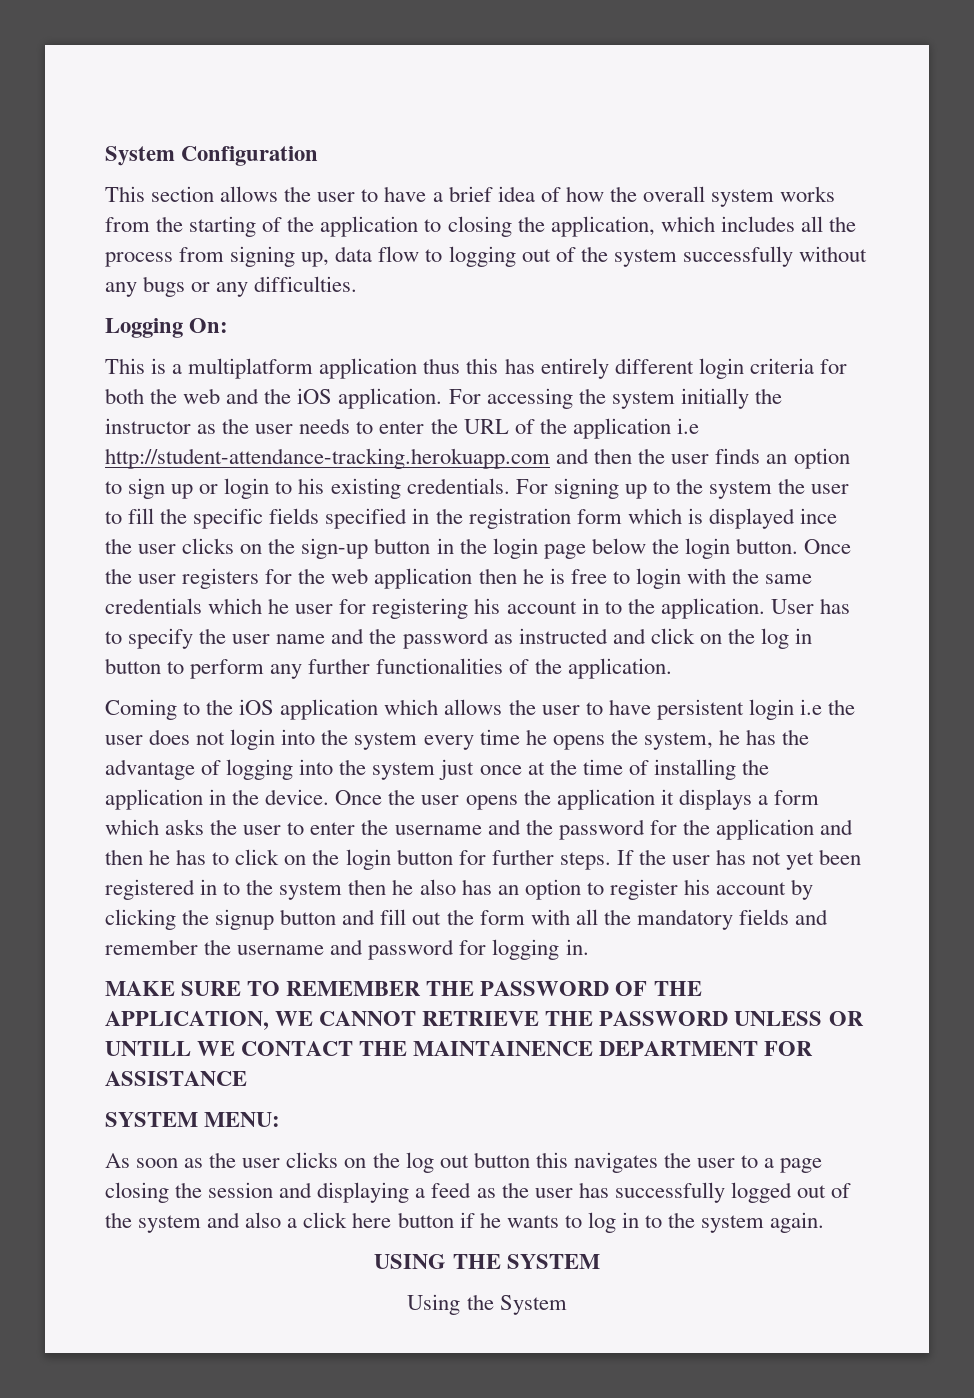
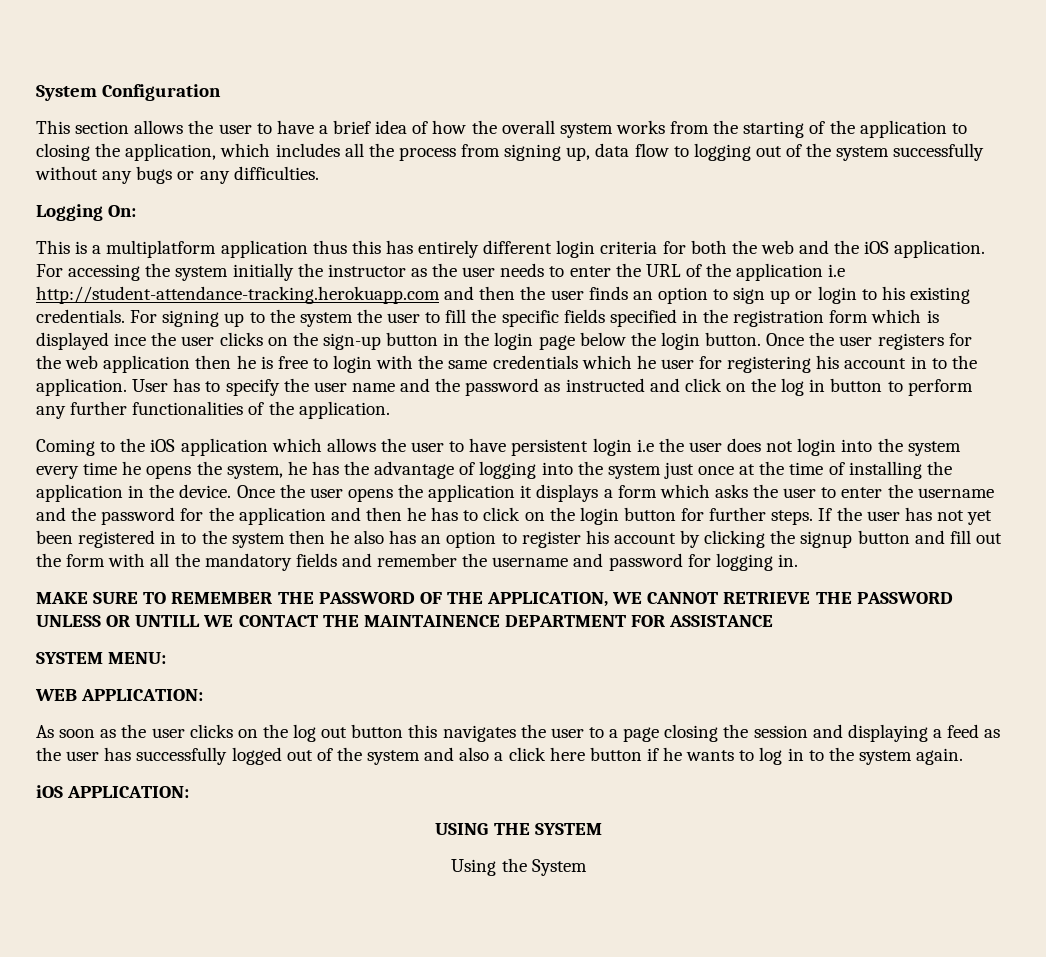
(281, 1119) none -> [35,689,204,701] // WEB APPLICATION:
(825, 1222) none -> [36,785,190,798] // iOS APPLICATION:

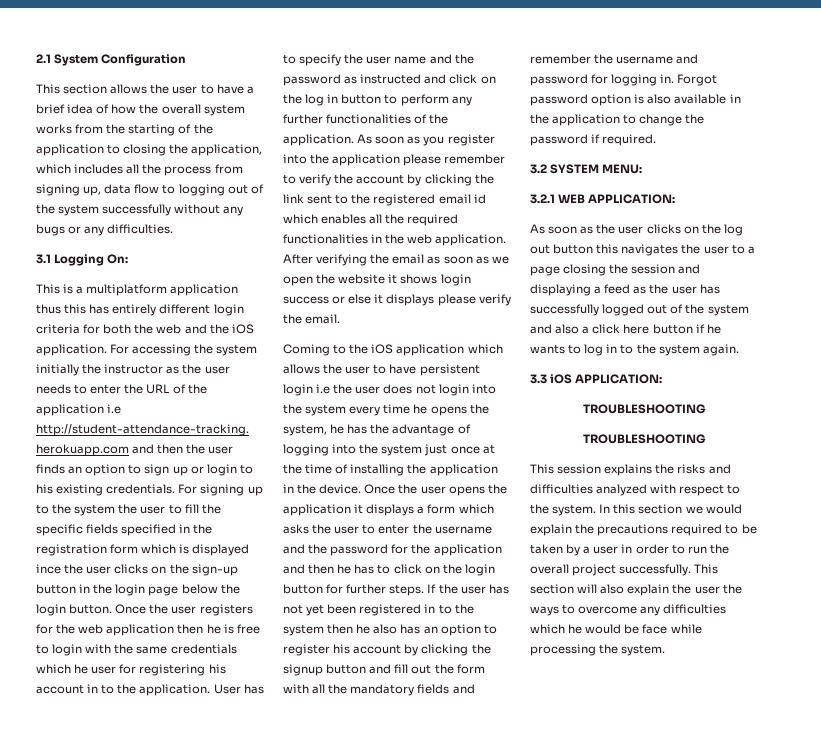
(36, 93) none -> [36,54,51,63] 2.1
(319, 173) none -> [36,254,51,264] 3.1
(390, 410) none -> [357,134,495,146] [283,154,506,166] [283,174,494,186] [283,194,486,206] [283,214,459,226] [283,234,507,246] [283,254,509,266] [283,274,471,286] [283,294,511,306] [283,314,341,324] As soon as you register into the application please remember to verify the account by clicking the link sent to the registered email id which enables all the required functionalities in the web application. After verifying the email as soon as we open the website it shows login success or else it displays please verify the email.
[36,592,953,607] [36,615,774,627] // MAKE SURE TO REMEMBER THE PASSWORD OF THE APPLICATION, WE CANNOT RETRIEVE THE PASSWORD UNLESS OR UNTILL WE CONTACT THE MAINTAINENCE DEPARTMENT FOR ASSISTANCE // -> [677,74,718,86] [530,94,741,106] [530,114,705,126] [530,134,657,146] [530,164,547,174] Forgot password option is also available in the application to change the password if required. // 3.2
(167, 658) none -> [530,194,555,204] 3.2.1
(964, 756) none -> [530,374,547,384] 3.3
[435,823,602,835] [451,858,587,876] USING THE SYSTEM // Using the System -> [582,404,706,414] [582,434,706,444] [530,464,731,476] [530,484,741,496] [530,504,742,516] [530,524,757,536] [530,544,729,556] [530,564,719,576] [530,584,742,596] [530,604,727,616] [530,624,702,634] [530,644,666,656] TROUBLESHOOTING // TROUBLESHOOTING // This session explains the risks and difficulties analyzed with respect to the system. In this section we would explain the precautions required to be taken by a user in order to run the overall project successfully. This section will also explain the user the ways to overcome any difficulties which he would be face while processing the system.

